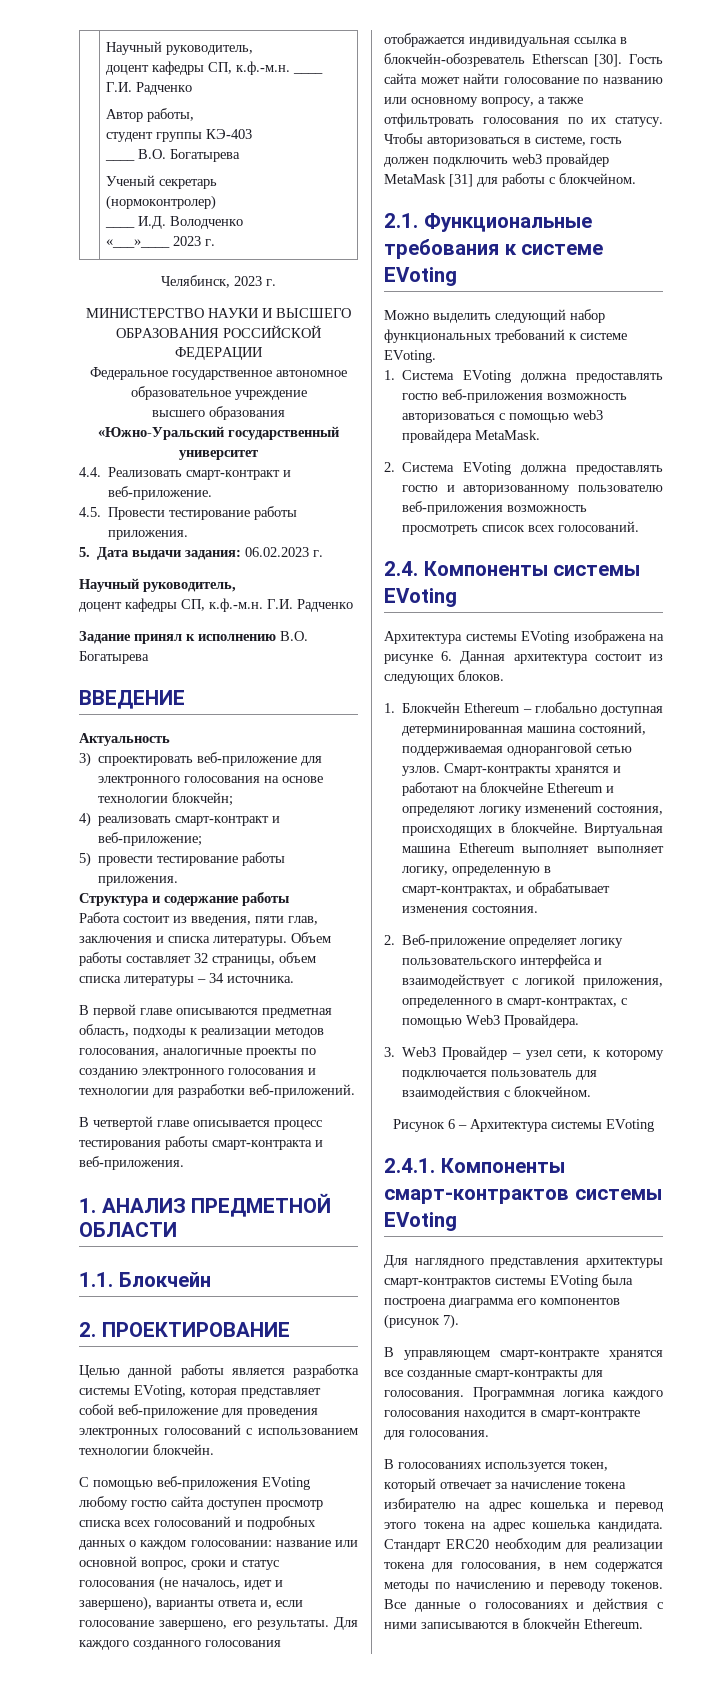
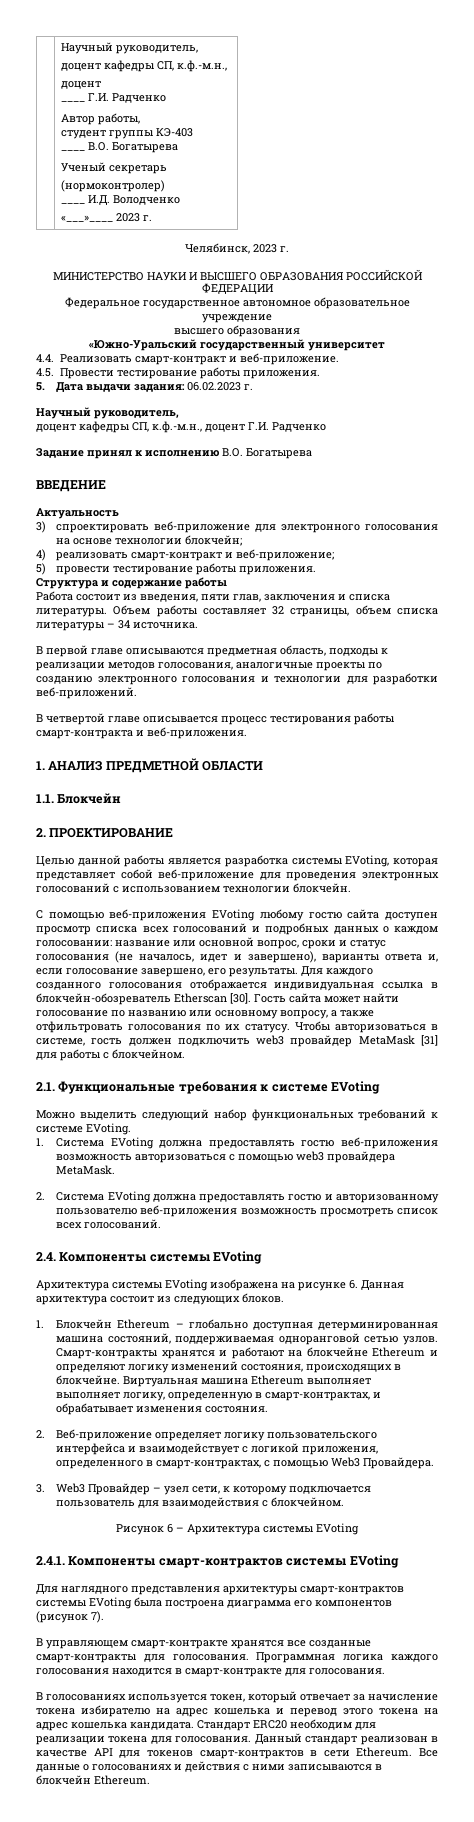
[105,41,253,55] [105,61,290,75] | Научный руководитель, // доцент кафедры СП, к.ф.-м.н. -> [60,42,198,54] [60,60,227,72] [60,81,101,89] | Научный руководитель, // доцент кафедры СП, к.ф.-м.н., // доцент //
[209,598,263,612] к.ф.-м.н. -> [152,421,245,433] к.ф.-м.н., доцент
[461,1562,663,1572] [384,1582,663,1592] голосования, в нем содержатся методы по начислению и переводу токенов. -> [175,1733,438,1745] [36,1747,413,1759] голосования. Данный стандарт реализован в качестве API для токенов смарт-контрактов в сети Ethereum.

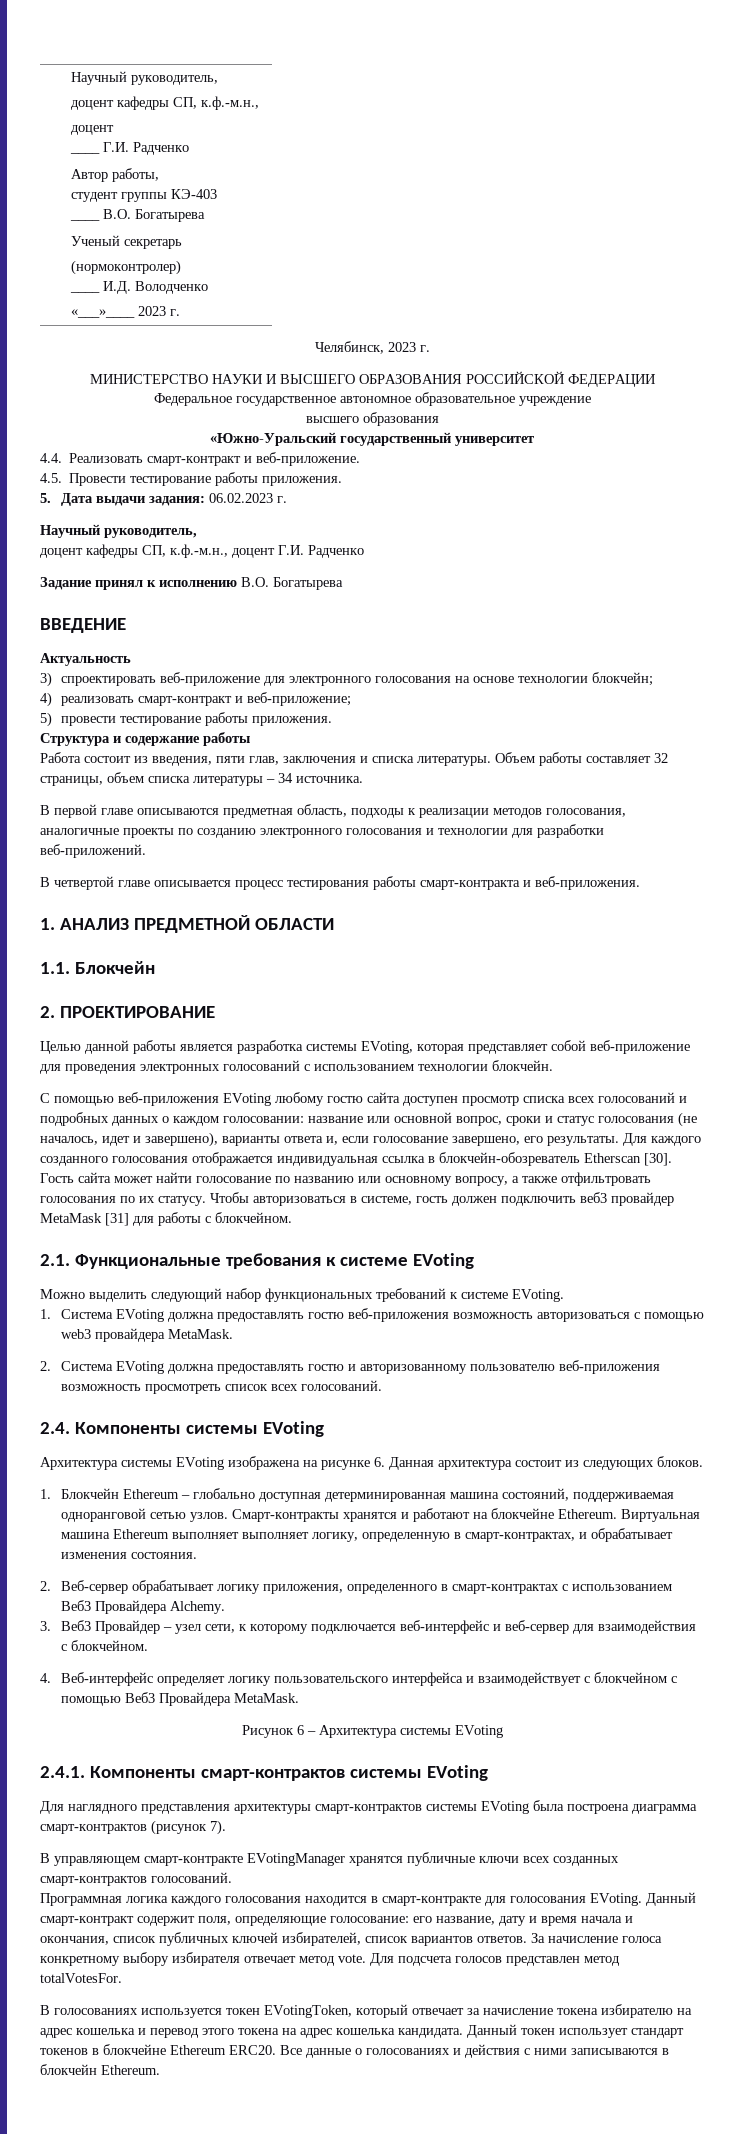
[256,1035,285,1045] web3 -> [580,1192,607,1203] веб3
[372,1347,439,1357] [56,1361,402,1373] [56,1375,121,1385] Ethereum и определяют логику изменений состояния, происходящих в блокчейне. -> [557,1509,617,1519] Ethereum.
[56,1429,153,1441] Веб-приложение -> [60,1580,672,1594] [60,1600,225,1614] [40,1620,696,1634] [60,1640,148,1651] [40,1672,153,1686] Веб-сервер обрабатывает логику приложения, определенного в смарт-контрактах с использованием Веб3 Провайдера Alchemy. // 3. Веб3 Провайдер – узел сети, к которому подключается веб-интерфейс и веб-сервер для взаимодействия с блокчейном. // 4. Веб-интерфейс
[251,1443,379,1455] [56,1457,435,1469] [36,1483,372,1495] [56,1497,345,1508] логикой приложения, определенного в смарт-контрактах, с помощью Web3 Провайдера. // 3. Web3 Провайдер – узел сети, к которому подключается пользователь для взаимодействия с блокчейном. -> [593,1672,677,1683] [60,1692,299,1706] блокчейном с помощью Веб3 Провайдера MetaMask.
[294,1600,392,1607] его компонентов -> [40,1824,147,1834] смарт-контрактов
[231,1640,371,1649] [36,1654,249,1663] хранятся все созданные смарт-контракты для голосования. -> [247,1852,619,1866] [40,1872,232,1886] EVotingManager хранятся публичные ключи всех созданных смарт-контрактов голосований. //
[309,1668,385,1675] голосования. -> [510,1892,696,1906] [40,1916,633,1926] [40,1932,662,1946] [40,1952,620,1966] [40,1973,122,1983] голосования EVoting. Данный смарт-контракт содержит поля, определяющие голосование: его название, дату и время начала и окончания, список публичных ключей избирателей, список вариантов ответов. За начисление голоса конкретному выбору избирателя отвечает метод vote. Для подсчета голосов представлен метод totalVotesFor.
[210,1694,245,1702] токен, -> [226,2005,352,2018] токен EVotingToken,
[197,1719,376,1731] [36,1733,438,1745] [36,1747,413,1759] Стандарт ERC20 необходим для реализации токена для голосования. Данный стандарт реализован в качестве API для токенов смарт-контрактов в сети Ethereum. -> [467,2024,684,2038] [40,2044,276,2055] Данный токен использует стандарт токенов в блокчейне Ethereum ERC20.

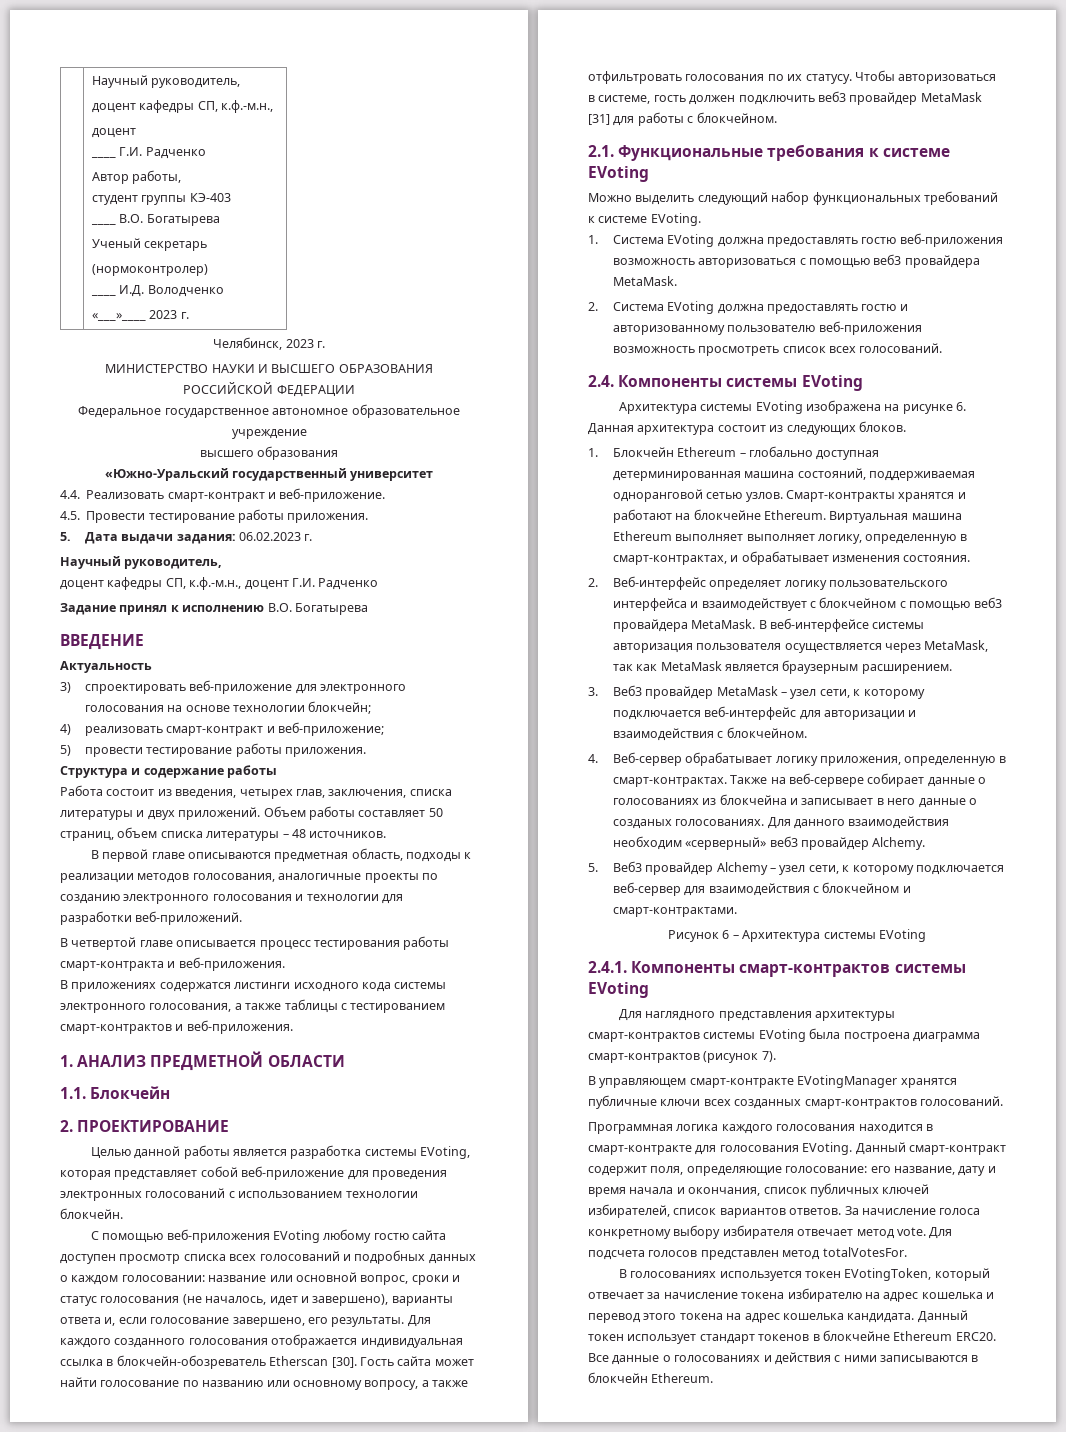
[216,756,491,766] пяти глав, заключения и списка литературы. -> [239,789,452,799] [60,807,261,820] четырех глав, заключения, списка литературы и двух приложений.
[654,753,668,763] [40,776,103,786] 32 страницы, -> [428,808,443,817] [60,831,114,841] 50 страниц,
[278,773,363,783] 34 источника. -> [291,829,387,838] 48 источников.
(640, 883) none -> [60,980,447,992] [60,999,446,1013] [60,1020,293,1034] // В приложениях содержатся листинги исходного кода системы электронного голосования, а также таблицы с тестированием смарт-контрактов и веб-приложения.
[60,1329,91,1339] web3 -> [873,254,902,265] веб3
[60,1580,672,1594] [60,1600,225,1614] [40,1620,696,1634] [60,1640,148,1651] [40,1673,51,1683] Веб-сервер обрабатывает логику приложения, определенного в смарт-контрактах с использованием Веб3 Провайдера Alchemy. // 3. Веб3 Провайдер – узел сети, к которому подключается веб-интерфейс и веб-сервер для взаимодействия с блокчейном. // 4. -> (598, 582) none
[124,1692,299,1706] Веб3 Провайдера MetaMask. -> [973,597,1002,608] [612,618,925,632] [612,640,989,653] [612,660,952,674] [588,685,925,699] [612,706,917,720] [612,727,807,741] [588,752,1006,766] [612,773,987,787] [612,794,977,808] [612,816,950,829] [612,836,926,850] [588,861,1004,875] [612,882,911,896] [612,907,737,917] веб3 провайдера MetaMask. В веб-интерфейсе системы авторизация пользователя осуществляется через MetaMask, так как MetaMask является браузерным расширением. // 3. Веб3 провайдер MetaMask – узел сети, к которому подключается веб-интерфейс для авторизации и взаимодействия с блокчейном. // 4. Веб-сервер обрабатывает логику приложения, определенную в смарт-контрактах. Также на веб-сервере собирает данные о голосованиях из блокчейна и записывает в него данные о созданых голосованиях. Для данного взаимодействия необходим «серверный» веб3 провайдер Alchemy. // 5. Веб3 провайдер Alchemy – узел сети, к которому подключается веб-сервер для взаимодействия с блокчейном и смарт-контрактами.

